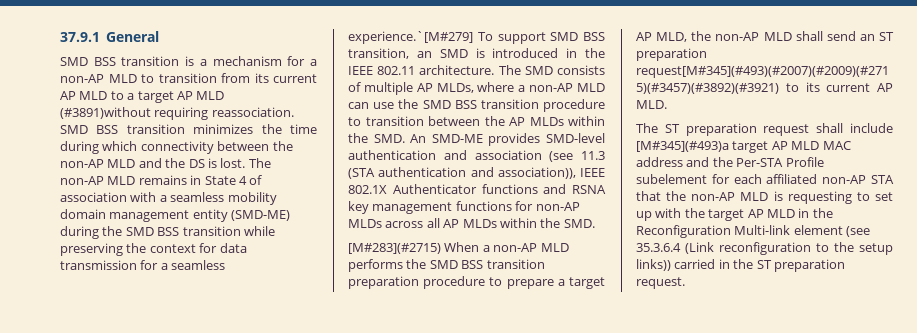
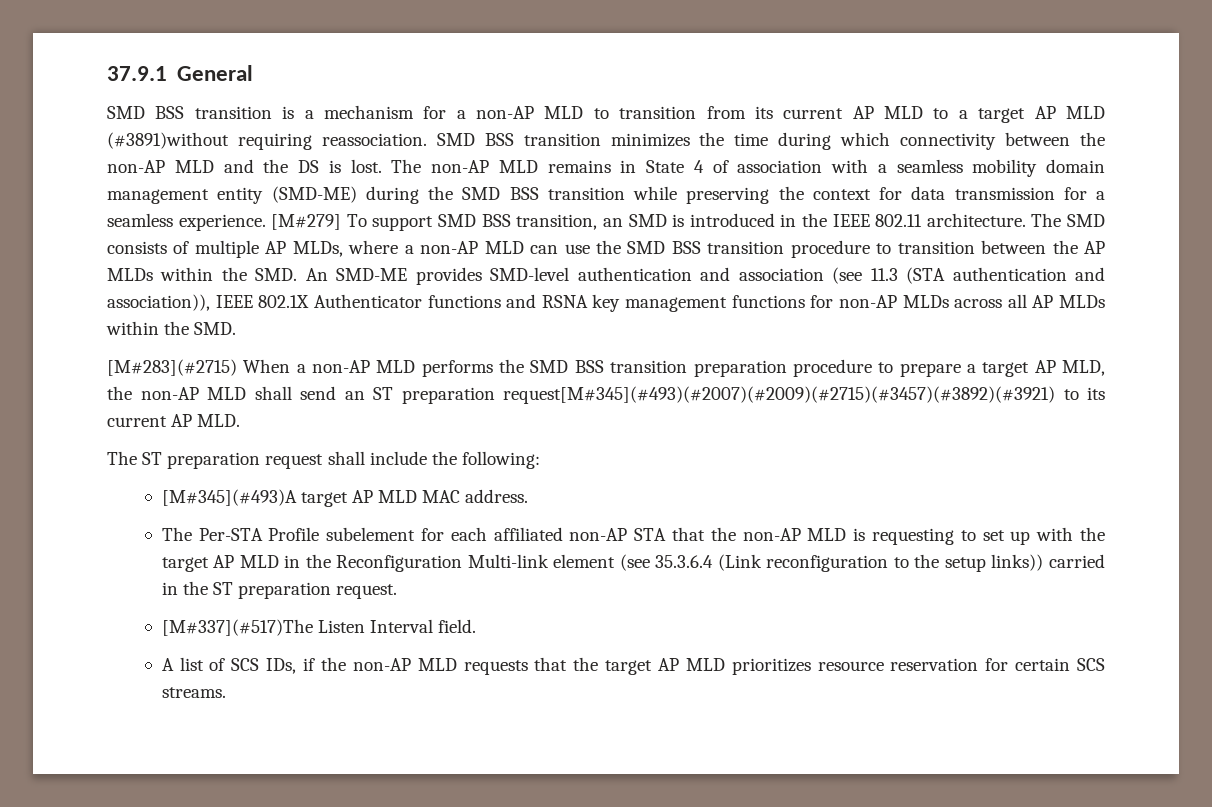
[348,31,473,44] experience.`[M#279] -> [178,214,342,231] experience. [M#279]
[636,141,729,152] [M#345](#493)a -> [431,451,540,469] [161,489,297,506] the following: // [M#345](#493)A
[636,157,733,167] address and the -> [465,489,529,503] [161,527,192,541] address. // The
(685, 283) none -> [161,619,477,636] [161,657,1106,675] [161,687,226,698] // [M#337](#517)The Listen Interval field. // A list of SCS IDs, if the non-AP MLD requests that the target AP MLD prioritizes resource reservation for certain SCS streams.

